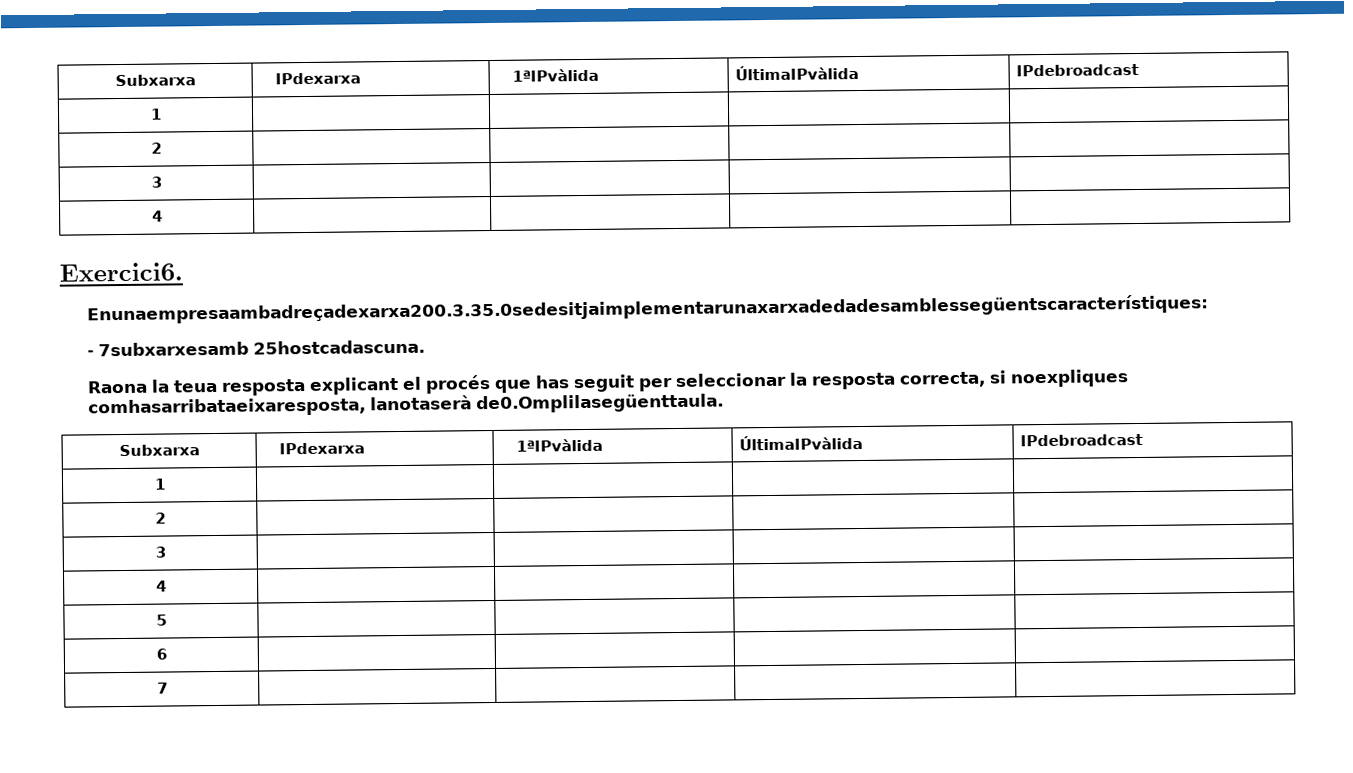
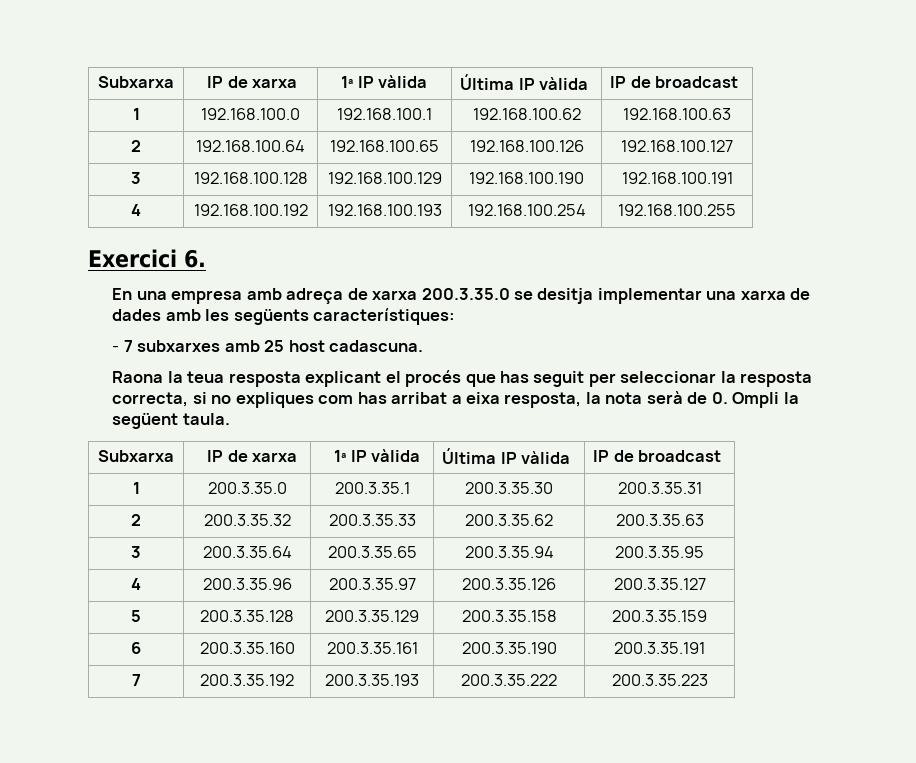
[114,74,196,87] [274,72,361,85] [511,68,599,82] [734,65,859,81] [1015,63,1139,77] [149,108,162,120] [150,142,162,154] [150,176,162,188] [151,210,163,222] [59,262,183,282] [87,294,1210,325] [87,339,426,357] Subxarxa | IPdexarxa | 1ªIPvàlida | ÚltimaIPvàlida | IPdebroadcast // 1 | | | | // 2 | | | | // 3 | | | | // 4 | | | | // Exercici6. // Enunaempresaambadreçadexarxa200.3.35.0sedesitjaimplementarunaxarxadedadesamblessegüentscaracterístiques: // - 7subxarxesamb 25hostcadascuna. -> [98,76,174,88] [207,76,297,88] [341,75,427,88] [460,74,589,90] [610,76,739,88] [132,108,140,120] [201,108,300,120] [337,108,432,120] [472,108,581,120] [623,108,731,120] [131,140,141,152] [196,140,305,152] [330,140,439,152] [469,140,584,152] [621,140,733,152] [131,172,141,184] [193,172,308,184] [327,172,442,184] [469,172,584,184] [621,172,733,184] [131,204,141,216] [193,204,308,216] [327,204,442,216] [467,204,586,216] [618,204,736,216] [88,249,206,268] [112,288,811,304] [112,308,456,325] [112,340,424,352] Subxarxa | IP de xarxa | 1ª IP vàlida | Última IP vàlida | IP de broadcast // 1 | 192.168.100.0 | 192.168.100.1 | 192.168.100.62 | 192.168.100.63 // 2 | 192.168.100.64 | 192.168.100.65 | 192.168.100.126 | 192.168.100.127 // 3 | 192.168.100.128 | 192.168.100.129 | 192.168.100.190 | 192.168.100.191 // 4 | 192.168.100.192 | 192.168.100.193 | 192.168.100.254 | 192.168.100.255 // Exercici 6. // En una empresa amb adreça de xarxa 200.3.35.0 se desitja implementar una xarxa de dades amb les següents característiques: // - 7 subxarxes amb 25 host cadascuna.
[1010,369,1130,388] [88,393,725,418] [118,444,200,457] [278,442,365,455] [515,438,603,452] [738,434,863,451] [1019,433,1143,447] [153,478,166,490] [154,512,166,524] [154,546,166,558] [155,580,167,592] [155,614,167,626] [155,648,167,660] [156,682,168,694] noexpliques comhasarribataeixaresposta, lanotaserà de0.Omplilasegüenttaula. // Subxarxa | IPdexarxa | 1ªIPvàlida | ÚltimaIPvàlida | IPdebroadcast // 1 | | | | // 2 | | | | // 3 | | | | // 4 | | | | // 5 | | | | // 6 | | | | // 7 | | | | -> [211,391,799,408] [112,413,230,429] [98,450,174,462] [207,450,297,462] [334,449,420,462] [442,448,571,464] [593,450,722,462] [132,482,140,494] [207,482,287,494] [334,482,410,494] [465,482,553,494] [617,482,702,494] [131,514,141,526] [203,514,291,526] [328,514,416,526] [465,514,553,526] [615,514,704,526] [131,546,141,558] [202,546,292,558] [327,546,417,558] [464,546,554,558] [615,546,704,558] [131,578,141,590] [202,578,292,590] [328,578,416,590] [462,578,556,590] [613,578,706,590] [131,610,141,622] [200,610,294,622] [325,610,419,622] [461,610,557,622] [612,610,707,622] [131,642,141,654] [199,642,295,654] [326,642,418,654] [461,642,557,654] [614,642,705,654] [131,674,141,686] [200,674,294,686] [325,674,419,686] [461,674,557,686] [611,674,708,686] no expliques com has arribat a eixa resposta, la nota serà de 0. Ompli la següent taula. // Subxarxa | IP de xarxa | 1ª IP vàlida | Última IP vàlida | IP de broadcast // 1 | 200.3.35.0 | 200.3.35.1 | 200.3.35.30 | 200.3.35.31 // 2 | 200.3.35.32 | 200.3.35.33 | 200.3.35.62 | 200.3.35.63 // 3 | 200.3.35.64 | 200.3.35.65 | 200.3.35.94 | 200.3.35.95 // 4 | 200.3.35.96 | 200.3.35.97 | 200.3.35.126 | 200.3.35.127 // 5 | 200.3.35.128 | 200.3.35.129 | 200.3.35.158 | 200.3.35.159 // 6 | 200.3.35.160 | 200.3.35.161 | 200.3.35.190 | 200.3.35.191 // 7 | 200.3.35.192 | 200.3.35.193 | 200.3.35.222 | 200.3.35.223

